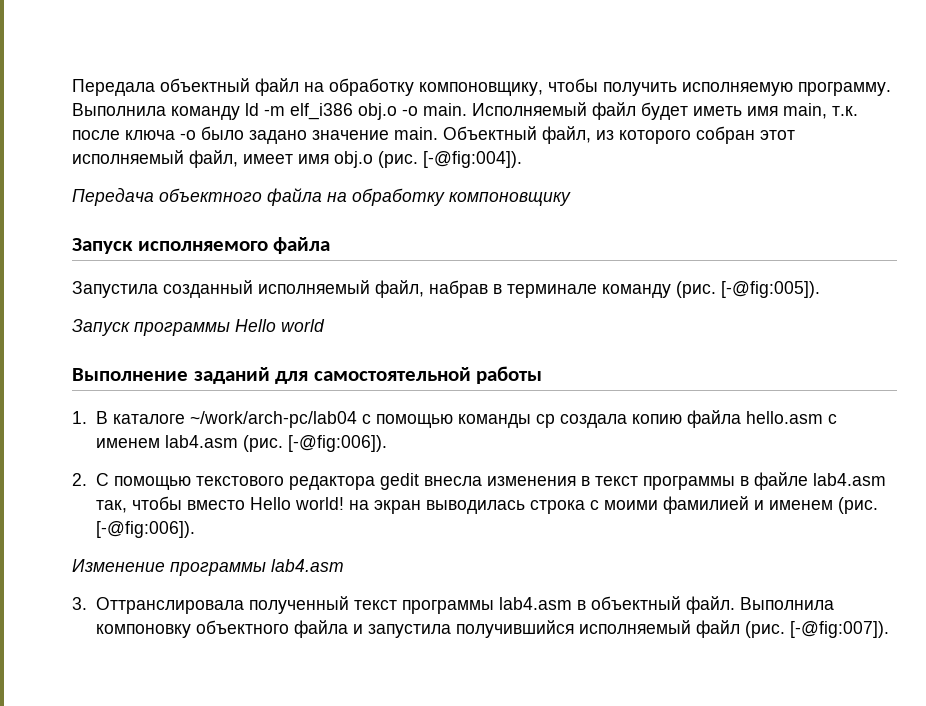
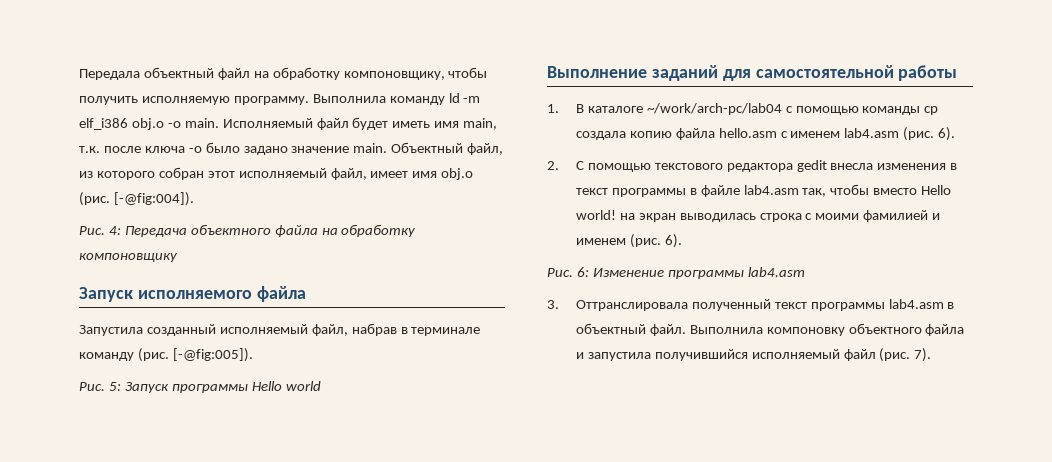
(522, 159) none -> [79,226,121,235] Рис. 4:
(820, 289) none -> [79,382,121,391] Рис. 5:
[287,435,387,452] [-@fig:006]). -> [938,127,956,141] 6).
[95,521,195,538] [-@fig:006]). // -> [664,234,682,248] [547,267,589,277] 6). // Рис. 6:
[789,621,889,638] [-@fig:007]). -> [914,348,932,362] 7).

